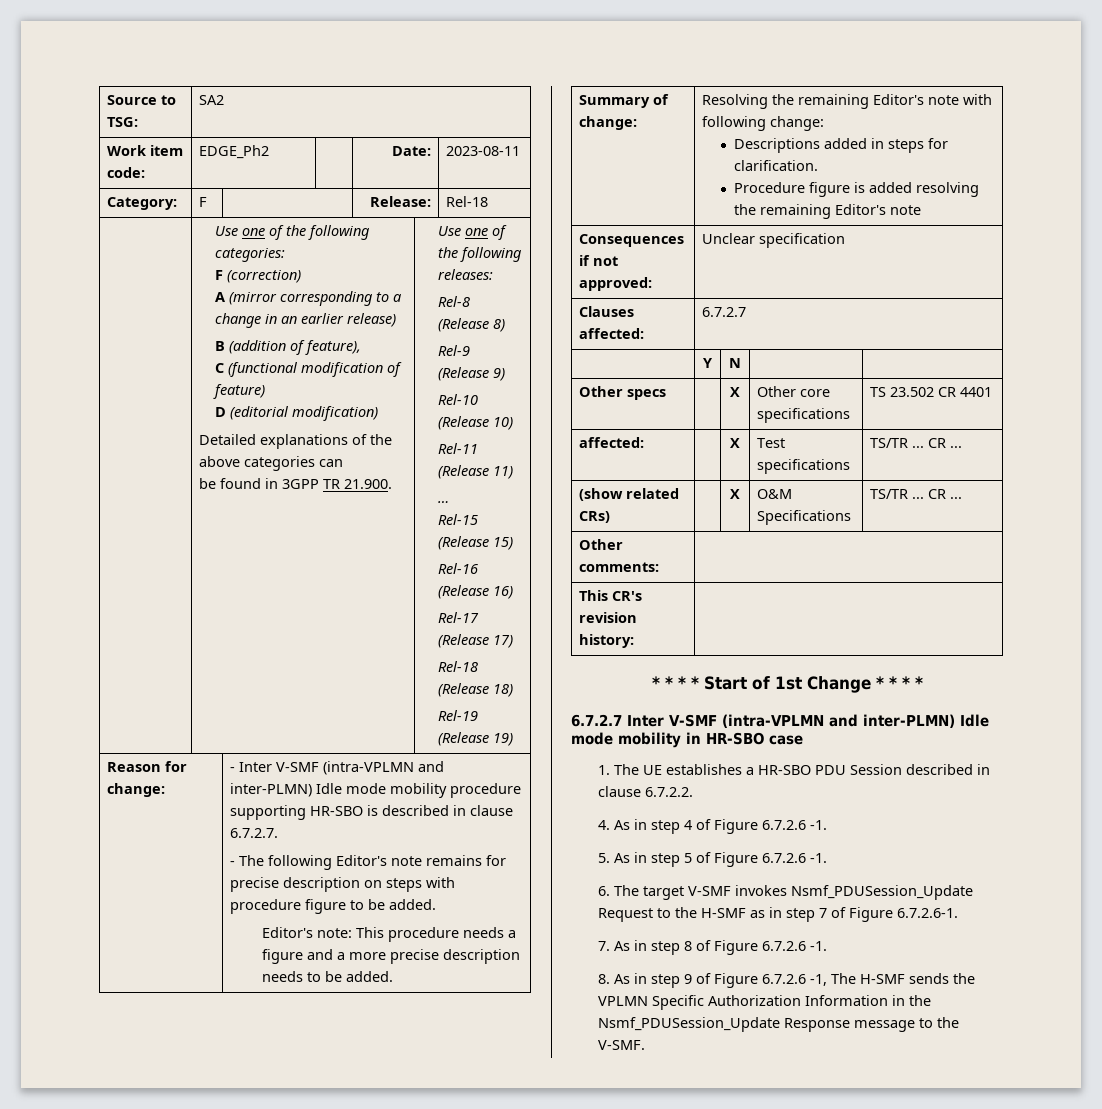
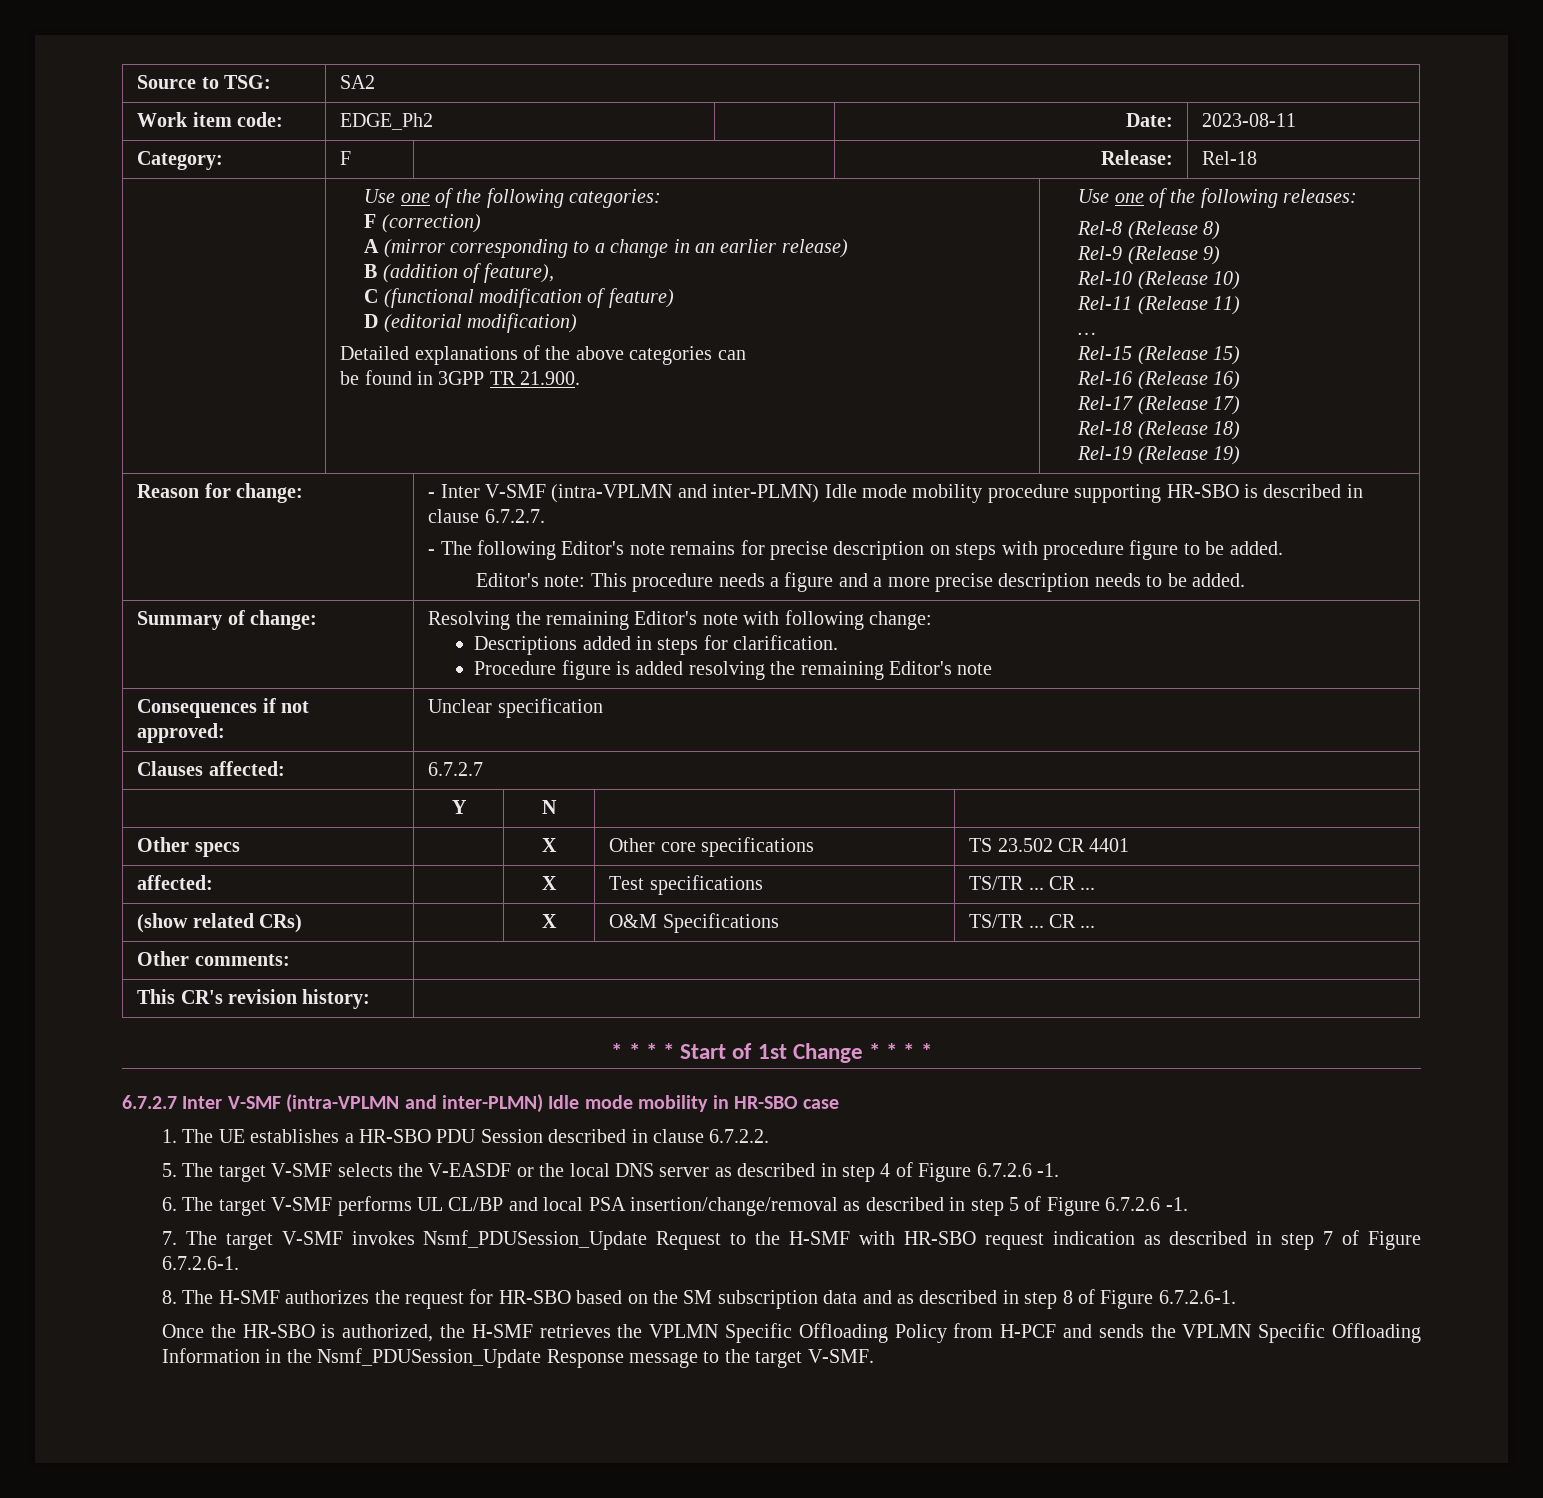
[598,820,631,830] 4. As -> [161,1163,816,1182] 5. The target V-SMF selects the V-EASDF or the local DNS server as described
[598,852,828,867] [598,886,611,896] 5. As in step 5 of Figure 6.7.2.6 -1. // 6. -> [161,1196,1188,1216] [161,1231,177,1245] 6. The target V-SMF performs UL CL/BP and local PSA insertion/change/removal as described in step 5 of Figure 6.7.2.6 -1. // 7.
[750,910,766,918] as -> [858,1231,1248,1250] with HR-SBO request indication as described
[598,941,631,951] 7. As -> [161,1289,998,1309] 8. The H-SMF authorizes the request for HR-SBO based on the SM subscription data and as described
[762,941,828,951] [598,973,906,988] 6.7.2.6 -1. // 8. As in step 9 of Figure 6.7.2.6 -1, The H-SMF -> [1158,1290,1236,1304] [161,1323,1092,1343] 6.7.2.6-1. // Once the HR-SBO is authorized, the H-SMF retrieves the VPLMN Specific Offloading Policy from H-PCF and
[708,995,802,1006] Authorization -> [1332,1323,1421,1343] Offloading
(960, 1022) none -> [755,1351,803,1368] target

